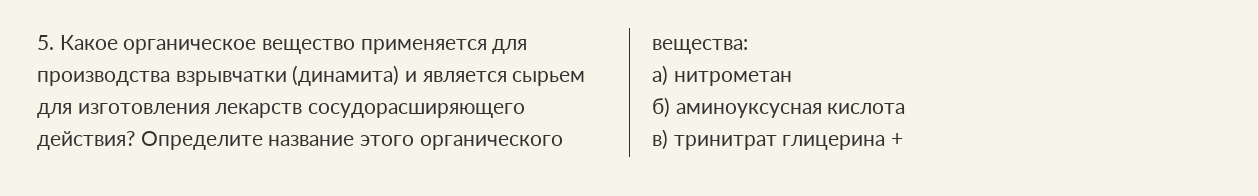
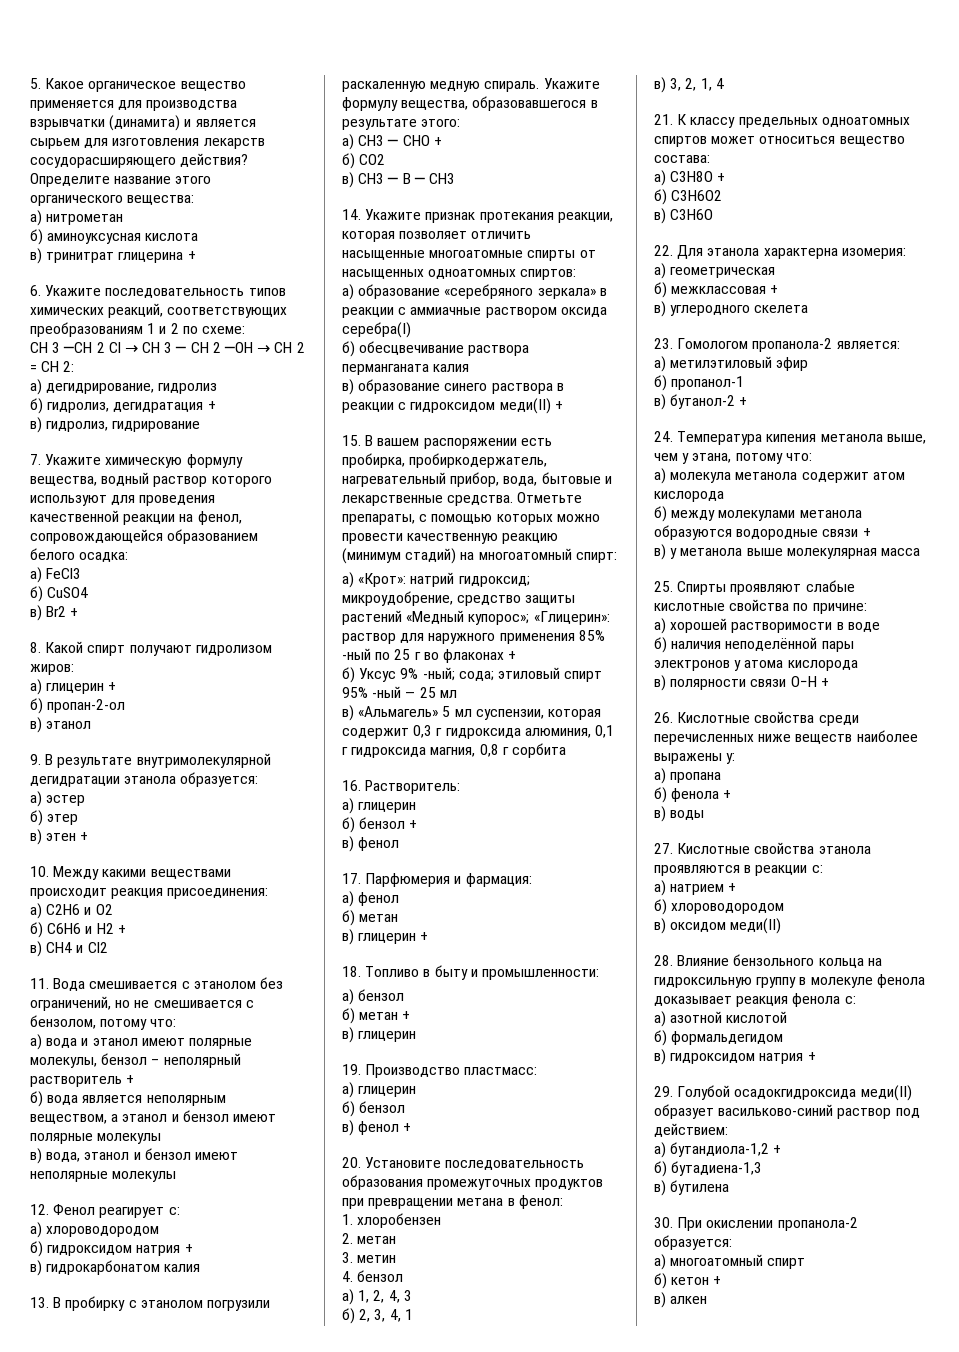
(904, 139) none -> [30,285,286,298] [30,303,288,318] [30,322,245,337] [30,342,305,353] [30,361,75,372] [30,379,218,395] [30,398,216,414] [30,417,201,433] [30,454,243,468] [30,472,272,487] [30,495,216,506] [30,510,242,525] [30,529,259,544] [30,548,129,562] [30,567,82,583] [30,586,89,602] [30,605,79,621] [30,641,272,656] [30,664,74,675] [30,679,117,695] [30,698,126,714] [30,717,92,733] [30,753,271,768] [30,772,259,787] [30,791,86,807] [30,810,79,826] [30,829,89,845] [30,866,231,880] [30,888,269,899] [30,903,113,919] [30,922,126,938] [30,941,108,957] [30,977,283,991] [30,996,254,1011] [30,1015,177,1030] [30,1034,252,1050] [30,1053,241,1068] [30,1075,135,1087] [30,1091,226,1107] [30,1110,276,1124] [30,1133,162,1144] [30,1148,238,1164] [30,1171,177,1182] [30,1204,180,1218] [30,1222,160,1238] [30,1241,193,1257] [30,1260,201,1276] [30,1296,270,1311] [342,78,600,92] [342,96,598,111] [342,119,461,130] [342,134,442,150] [342,153,386,169] [342,172,455,188] [342,209,613,223] [342,231,532,242] [342,250,596,261] [342,269,577,280] [342,284,607,300] [342,307,607,318] [342,322,411,338] [342,341,530,357] [342,364,470,375] [342,379,564,395] [342,398,563,414] [342,435,552,449] [342,453,548,468] [342,472,612,487] [342,492,583,506] [342,514,600,525] [342,533,559,544] [342,548,617,564] [342,572,530,588] [342,591,576,606] [342,610,610,625] [342,630,605,644] [342,648,517,663] [342,667,603,683] [342,686,457,698] [342,705,601,721] [342,725,614,739] [342,743,566,758] [342,780,461,794] [342,798,417,814] [342,817,418,833] [342,836,400,852] [342,873,532,887] [342,891,400,907] [342,910,399,926] [342,929,429,945] [342,965,599,980] [342,989,405,1005] [342,1008,411,1024] [342,1027,417,1043] [342,1064,538,1078] [342,1082,417,1098] [342,1101,406,1117] [342,1120,412,1136] [342,1157,585,1170] [342,1175,604,1190] [342,1195,563,1209] [342,1213,442,1228] [342,1233,397,1244] [342,1252,397,1263] [342,1270,404,1282] [342,1289,412,1305] [342,1308,413,1324] [654,77,724,93] [654,114,910,128] [654,136,905,147] [654,155,710,163] [654,170,726,186] [654,189,723,205] [654,208,714,224] [654,245,906,259] [654,263,776,279] [654,282,779,298] [654,301,809,317] [654,338,900,352] [654,356,809,372] [654,375,745,391] [654,394,748,410] [654,431,926,445] [654,453,812,464] [654,468,905,484] [654,491,724,502] [654,506,862,522] [654,525,871,540] [654,544,920,560] [654,580,855,595] [654,599,867,614] [654,618,880,634] [654,637,854,653] [654,660,858,671] [654,675,829,691] [654,711,859,726] [654,730,918,745] [654,753,736,764] [654,768,722,784] [654,787,732,803] [654,806,705,822] [654,842,871,854] [654,865,823,876] [654,880,737,896] [654,899,785,915] [654,918,782,934] [654,954,882,968] [654,974,925,988] [654,993,856,1007] [654,1011,788,1027] [654,1030,784,1046] [654,1049,816,1065] [654,1085,912,1101] [654,1104,920,1119] [654,1123,728,1137] [654,1142,782,1158] [654,1161,763,1177] [654,1180,730,1196] [654,1217,858,1231] [654,1235,732,1250] [654,1254,806,1270] [654,1273,722,1289] [654,1292,708,1308] // 6. Укажите последовательность типов химических реакций, соответствующих преобразованиям 1 и 2 по схеме: // СН 3 ─СН 2 Cl → СН 3 ─ СН 2 ─ОН → СН 2 = СН 2: // а) дегидрирование, гидролиз // б) гидролиз, дегидратация + // в) гидролиз, гидрирование // 7. Укажите химическую формулу вещества, водный раствор которого используют для проведения качественной реакции на фенол, сопровождающейся образованием белого осадка: // а) FeCl3 // б) CuSO4 // в) Br2 + // 8. Какой спирт получают гидролизом жиров: // а) глицерин + // б) пропан-2-ол // в) этанол // 9. В результате внутримолекулярной дегидратации этанола образуется: // а) эстер // б) этер // в) этен + // 10. Между какими веществами происходит реакция присоединения: // а) C2H6 и O2 // б) C6H6 и H2 + // в) СН4 и Cl2 // 11. Вода смешивается с этанолом без ограничений, но не смешивается с бензолом, потому что: // а) вода и этанол имеют полярные молекулы, бензол – неполярный растворитель + // б) вода является неполярным веществом, а этанол и бензол имеют полярные молекулы // в) вода, этанол и бензол имеют неполярные молекулы // 12. Фенол реагирует с: // а) хлороводородом // б) гидроксидом натрия + // в) гидрокарбонатом калия // 13. В пробирку с этанолом погрузили раскаленную медную спираль. Укажите формулу вещества, образовавшегося в результате этого: // а) СН3 ─ СНО + // б) СО2 // в) СН3 ─ В ─ СН3 // 14. Укажите признак протекания реакции, которая позволяет отличить насыщенные многоатомные спирты от насыщенных одноатомных спиртов: // а) образование «серебряного зеркала» в реакции с аммиачные раствором оксида серебра(I) // б) обесцвечивание раствора перманганата калия // в) образование синего раствора в реакции с гидроксидом меди(II) + // 15. В вашем распоряжении есть пробирка, пробиркодержатель, нагревательный прибор, вода, бытовые и лекарственные средства. Отметьте препараты, с помощью которых можно провести качественную реакцию (минимум стадий) на многоатомный спирт: // а) «Крот»: натрий гидроксид; микроудобрение, средство защиты растений «Медный купорос»; «Глицерин»: раствор для наружного применения 85% -ный по 25 г во флаконах + // б) Уксус 9% -ный; сода; этиловый спирт 95% -ный — 25 мл // в) «Альмагель» 5 мл суспензии, которая содержит 0,3 г гидроксида алюминия, 0,1 г гидроксида магния, 0,8 г сорбита // 16. Растворитель: // а) глицерин // б) бензол + // в) фенол // 17. Парфюмерия и фармация: // а) фенол // б) метан // в) глицерин + // 18. Топливо в быту и промышленности: // а) бензол // б) метан + // в) глицерин // 19. Производство пластмасс: // а) глицерин // б) бензол // в) фенол + // 20. Установите последовательность образования промежуточных продуктов при превращении метана в фенол: // 1. хлоробензен // 2. метан // 3. метин // 4. бензол // а) 1, 2, 4, 3 // б) 2, 3, 4, 1 // в) 3, 2, 1, 4 // 21. К классу предельных одноатомных спиртов может относиться вещество состава: // а) С3Н8О + // б) С3Н6О2 // в) С3Н6О // 22. Для этанола характерна изомерия: // а) геометрическая // б) межклассовая + // в) углеродного скелета // 23. Гомологом пропанола-2 является: // а) метилэтиловый эфир // б) пропанол-1 // в) бутанол-2 + // 24. Температура кипения метанола выше, чем у этана, потому что: // а) молекула метанола содержит атом кислорода // б) между молекулами метанола образуются водородные связи + // в) у метанола выше молекулярная масса // 25. Спирты проявляют слабые кислотные свойства по причине: // а) хорошей растворимости в воде // б) наличия неподелённой пары электронов у атома кислорода // в) полярности связи О−Н + // 26. Кислотные свойства среди перечисленных ниже веществ наиболее выражены у: // а) пропана // б) фенола + // в) воды // 27. Кислотные свойства этанола проявляются в реакции с: // а) натрием + // б) хлороводородом // в) оксидом меди(II) // 28. Влияние бензольного кольца на гидроксильную группу в молекуле фенола доказывает реакция фенола с: // а) азотной кислотой // б) формальдегидом // в) гидроксидом натрия + // 29. Голубой осадокгидроксида меди(II) образует васильково-синий раствор под действием: // а) бутандиола-1,2 + // б) бутадиена-1,3 // в) бутилена // 30. При окислении пропанола-2 образуется: // а) многоатомный спирт // б) кетон + // в) алкен

